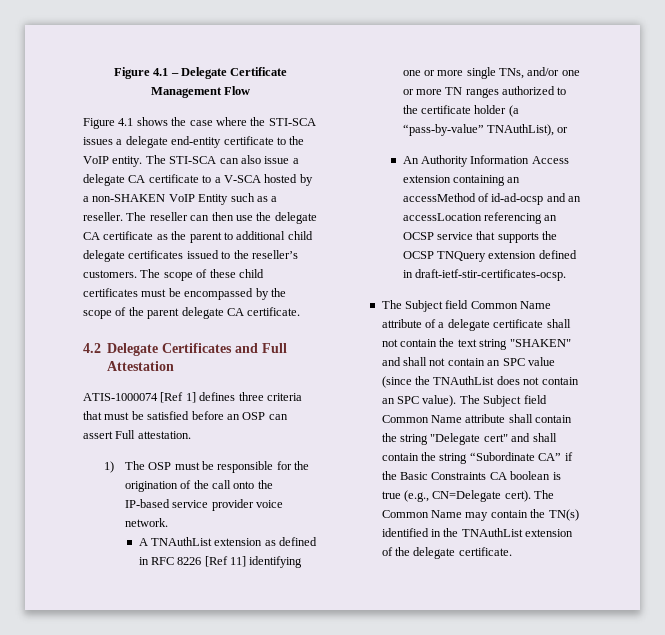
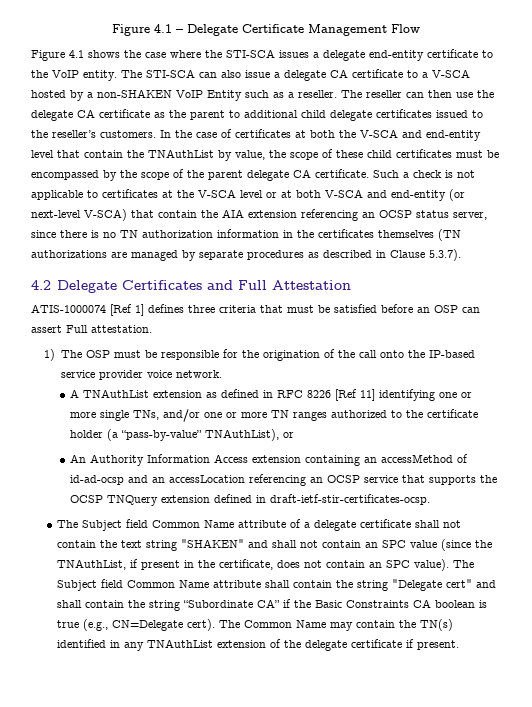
[140,269,161,278] The -> [160,129,481,141] [31,149,286,161] In the case of certificates at both the V-SCA and end-entity level that contain the TNAuthList by value, the
(301, 311) none -> [373,170,475,178] [31,189,465,201] [31,209,487,221] [31,229,461,241] [31,249,461,261] Such a check is not applicable to certificates at the V-SCA level or at both V-SCA and end-entity (or next-level V-SCA) that contain the AIA extension referencing an OCSP status server, since there is no TN authorization information in the certificates themselves (TN authorizations are managed by separate procedures as described in Clause 5.3.7).
[433,376,495,385] TNAuthList -> [56,559,273,570] TNAuthList, if present in the certificate,
[443,528,459,537] the -> [123,642,144,651] any
[458,547,512,556] certificate. -> [350,639,459,650] certificate if present.

